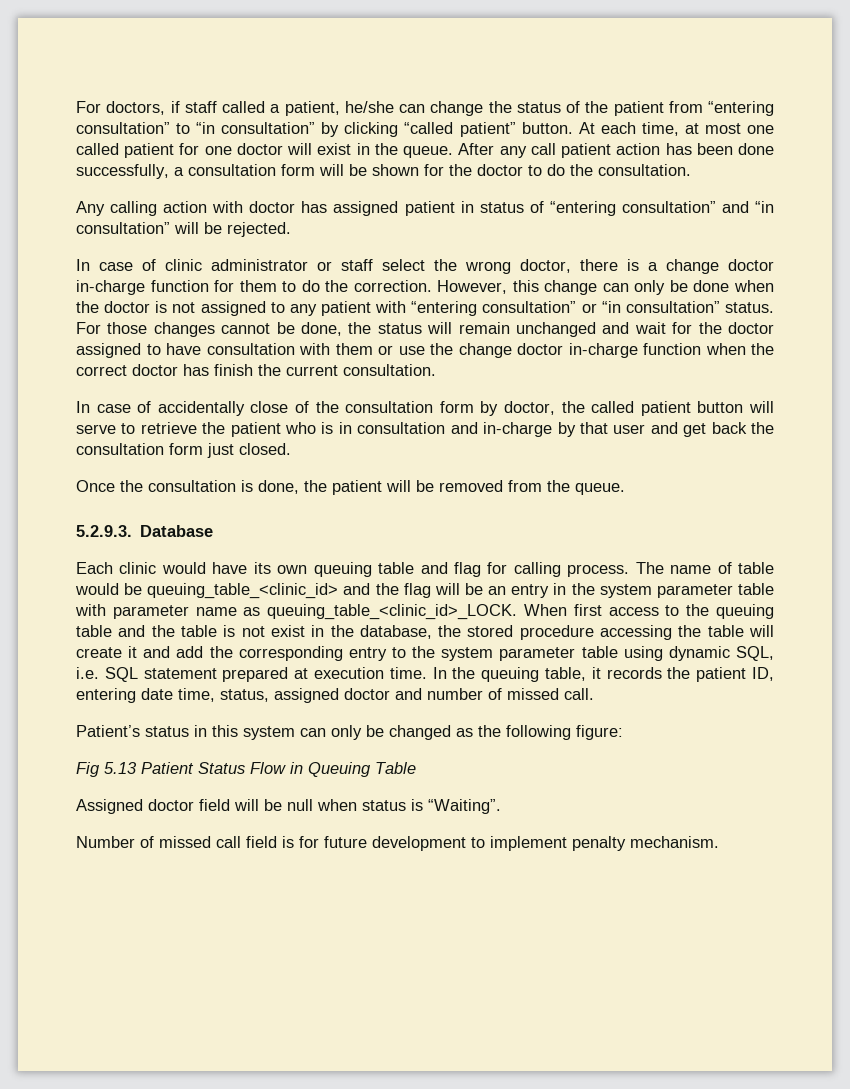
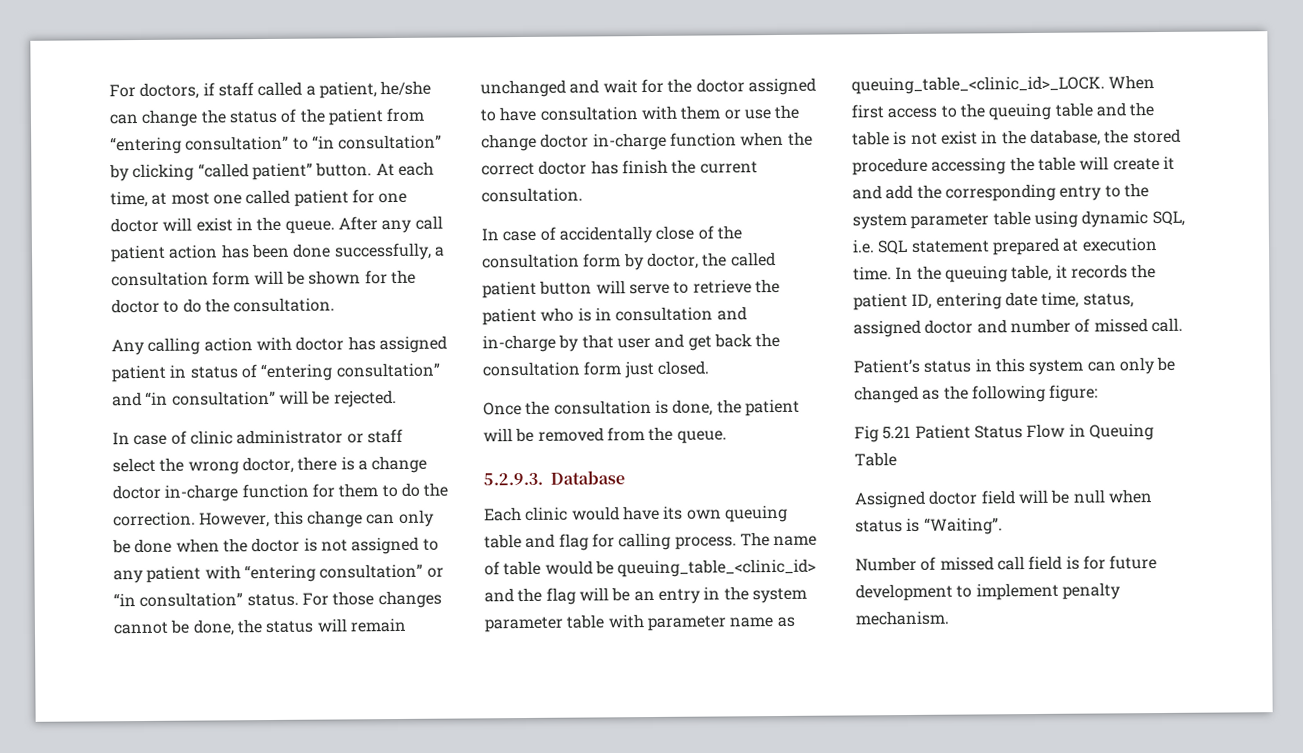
[104,762,137,774] 5.13 -> [882,425,912,440] 5.21

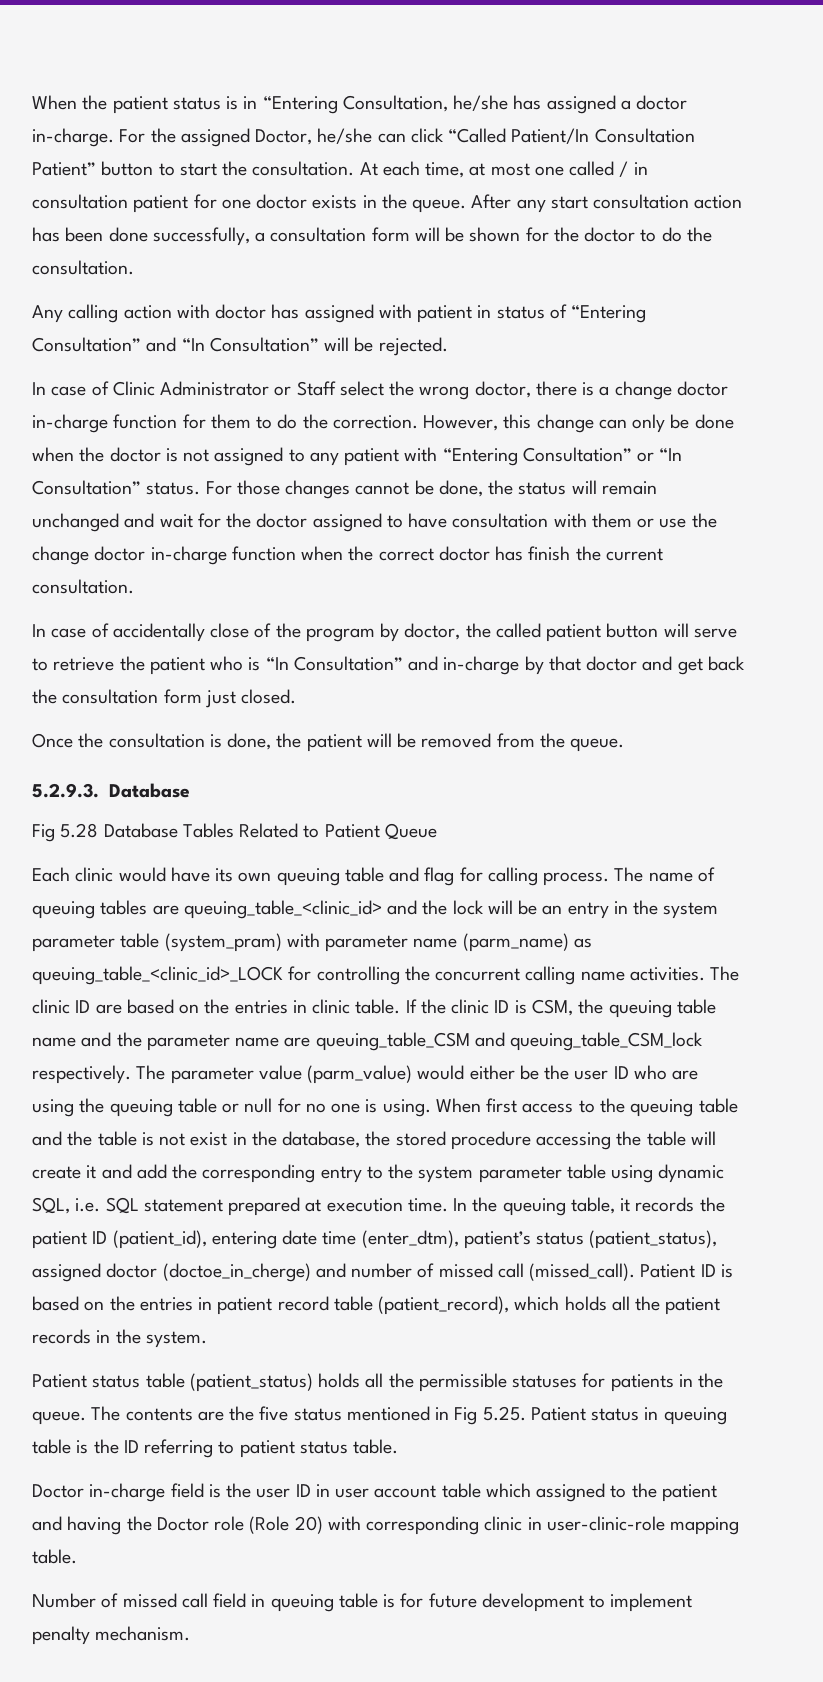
[109,80,432,100] [109,107,425,127] [110,134,443,155] [109,162,373,182] For doctors, if staff called a patient, he/she can change the status of the patient from “entering consultation” to “in consultation” by clicking “called patient” button. -> [32,95,688,114] [32,128,695,147] [32,161,355,176] When the patient status is in “Entering Consultation, he/she has assigned a doctor in-charge. For the assigned Doctor, he/she can click “Called Patient/In Consultation Patient” button to start the consultation.
(291, 197) none -> [619,161,648,177] [32,194,128,209] / in consultation
[162,217,233,232] will exist -> [312,195,358,209] exists
[414,215,443,230] [110,244,166,263] call patient -> [550,194,690,209] start consultation
(447, 344) none -> [378,304,412,319] with
[260,362,440,382] [112,390,276,407] “entering consultation” and “in consultation” -> [571,305,647,323] [32,337,319,352] “Entering Consultation” and “In Consultation”
[189,428,403,445] clinic administrator or staff -> [112,381,336,396] Clinic Administrator or Staff
[243,563,444,583] [113,592,244,608] “entering consultation” or “in consultation” -> [442,447,683,466] [32,480,141,495] “Entering Consultation” or “In Consultation”
[482,253,622,269] consultation form -> [305,628,375,642] program
[594,306,714,322] in consultation -> [265,656,403,671] “In Consultation”
[616,338,651,349] user -> [586,656,638,671] doctor
(625, 477) none -> [32,823,437,842] // Fig 5.28 Database Tables Related to Patient Queue
[503,560,614,576] table would be -> [32,900,179,919] queuing tables are
[545,587,576,605] flag -> [452,900,484,915] lock
(605, 621) none -> [164,933,282,952] (system_pram)
[776,616,795,628] [851,75,1105,95] as queuing_table_<clinic_id>_LOCK. -> [462,933,592,952] [32,966,740,985] [32,999,716,1018] [32,1032,704,1051] [32,1065,699,1084] [32,1098,431,1117] (parm_name) as queuing_table_<clinic_id>_LOCK for controlling the concurrent calling name activities. The clinic ID are based on the entries in clinic table. If the clinic ID is CSM, the queuing table name and the parameter name are queuing_table_CSM and queuing_table_CSM_lock respectively. The parameter value (parm_value) would either be the user ID who are using the queuing table or null for no one is using.
[911,291,1134,310] ID, entering date time, status, -> [92,1230,718,1249] ID (patient_id), entering date time (enter_dtm), patient’s status (patient_status),
(974, 326) none -> [162,1263,311,1282] (doctoe_in_cherge)
[1150,317,1183,333] [853,356,1176,376] [854,384,1099,404] [854,423,1154,443] [854,452,897,467] [854,489,1153,509] [855,517,1003,535] call. // Patient’s status in this system can only be changed as the following figure: // Fig 5.21 Patient Status Flow in Queuing Table // Assigned doctor field will be null when status is “Waiting”. -> [497,1263,733,1281] [32,1296,721,1315] [32,1329,207,1348] [32,1373,724,1392] [32,1406,727,1425] [32,1439,399,1458] [32,1483,717,1502] [32,1516,740,1535] [32,1549,77,1564] call (missed_call). Patient ID is based on the entries in patient record table (patient_record), which holds all the patient records in the system. // Patient status table (patient_status) holds all the permissible statuses for patients in the queue. The contents are the five status mentioned in Fig 5.25. Patient status in queuing table is the ID referring to patient status table. // Doctor in-charge field is the user ID in user account table which assigned to the patient and having the Doctor role (Role 20) with corresponding clinic in user-clinic-role mapping table.
(1063, 563) none -> [251,1593,378,1612] in queuing table

